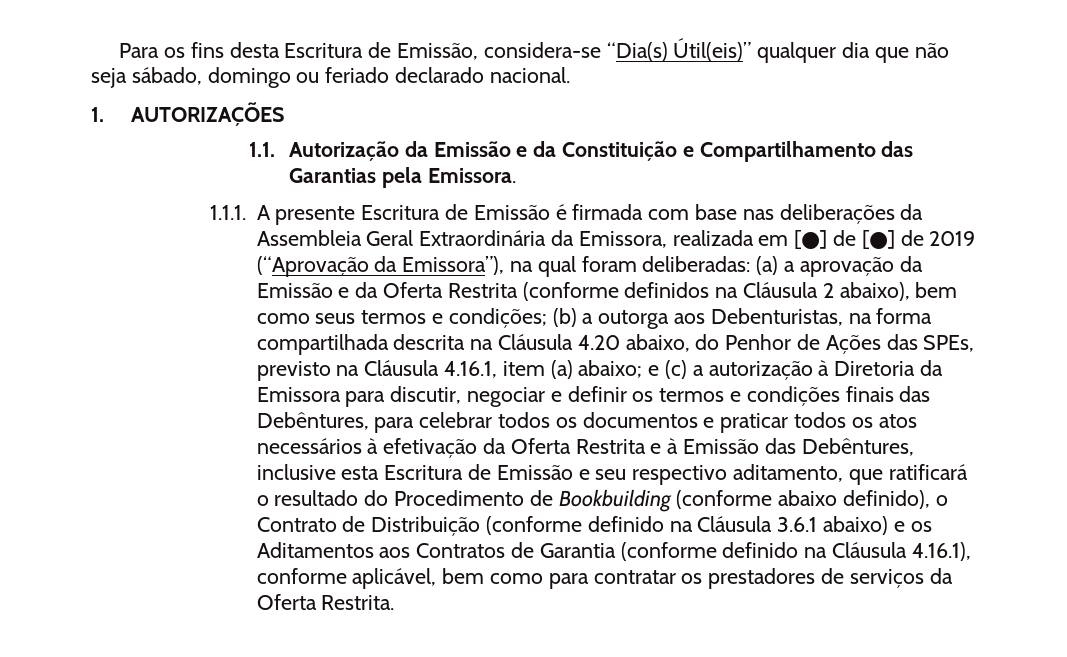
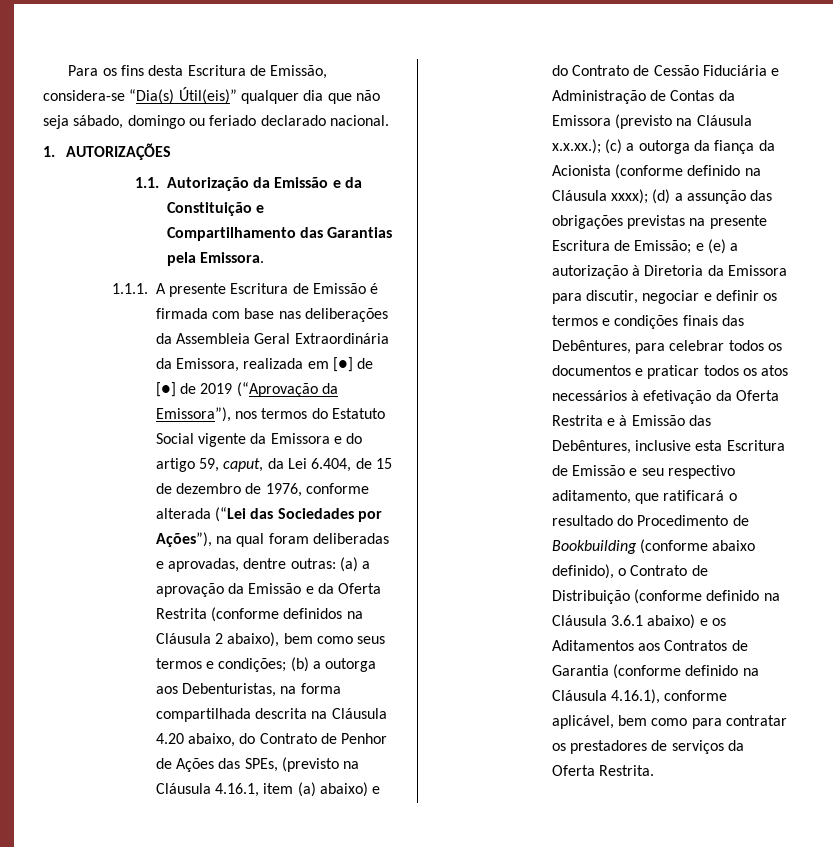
[509,256,751,277] na qual foram deliberadas: -> [235,408,386,419] [155,433,363,447] [155,458,393,472] [155,483,370,497] [155,507,383,522] [155,532,390,547] [155,558,336,572] nos termos do Estatuto Social vigente da Emissora e do artigo 59, caput, da Lei 6.404, de 15 de dezembro de 1976, conforme alterada (“Lei das Sociedades por Ações”), na qual foram deliberadas e aprovadas, dentre outras:
(720, 342) none -> [259,733,338,744] Contrato de
[256,361,331,381] previsto -> [282,757,340,772] (previsto
[578,360,687,379] abaixo; e (c) -> [320,782,381,797] [551,65,780,76] [551,90,735,104] [551,114,752,129] [551,139,775,154] [551,164,761,179] [551,189,773,204] [551,215,767,229] [551,239,727,254] abaixo) e do Contrato de Cessão Fiduciária e Administração de Contas da Emissora (previsto na Cláusula x.x.xx.); (c) a outorga da fiança da Acionista (conforme definido na Cláusula xxxx); (d) a assunção das obrigações previstas na presente Escritura de Emissão; e (e)

